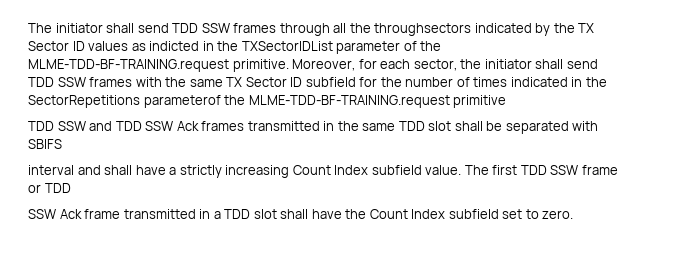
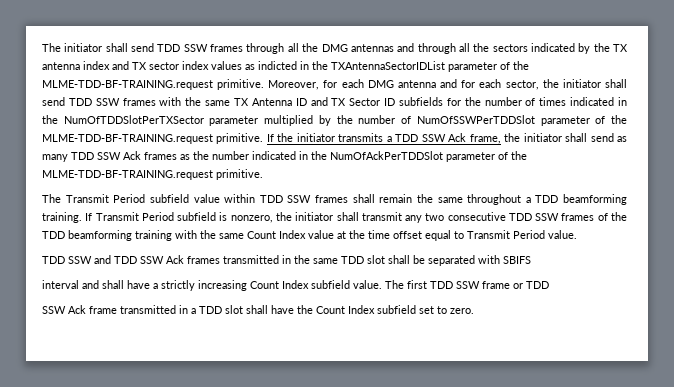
[374,23,595,36] [28,41,85,51] throughsectors indicated by the TX Sector ID -> [321,43,629,54] [42,61,209,70] DMG antennas and through all the sectors indicated by the TX antenna index and TX sector index
[241,41,333,51] TXSectorIDList -> [331,61,445,70] TXAntennaSectorIDList
(411, 64) none -> [367,79,502,88] DMG antenna and for each
[245,77,356,87] Sector ID subfield -> [251,97,443,106] Antenna ID and TX Sector ID subfields
[28,95,507,108] SectorRepetitions parameterof the MLME-TDD-BF-TRAINING.request primitive -> [63,115,628,126] [42,133,627,144] [42,151,527,162] [42,169,263,180] [42,194,627,205] [42,212,627,223] [42,230,577,241] NumOfTDDSlotPerTXSector parameter multiplied by the number of NumOfSSWPerTDDSlot parameter of the MLME-TDD-BF-TRAINING.request primitive. If the initiator transmits a TDD SSW Ack frame, the initiator shall send as many TDD SSW Ack frames as the number indicated in the NumOfAckPerTDDSlot parameter of the MLME-TDD-BF-TRAINING.request primitive. // The Transmit Period subfield value within TDD SSW frames shall remain the same throughout a TDD beamforming training. If Transmit Period subfield is nonzero, the initiator shall transmit any two consecutive TDD SSW frames of the TDD beamforming training with the same Count Index value at the time offset equal to Transmit Period value.

